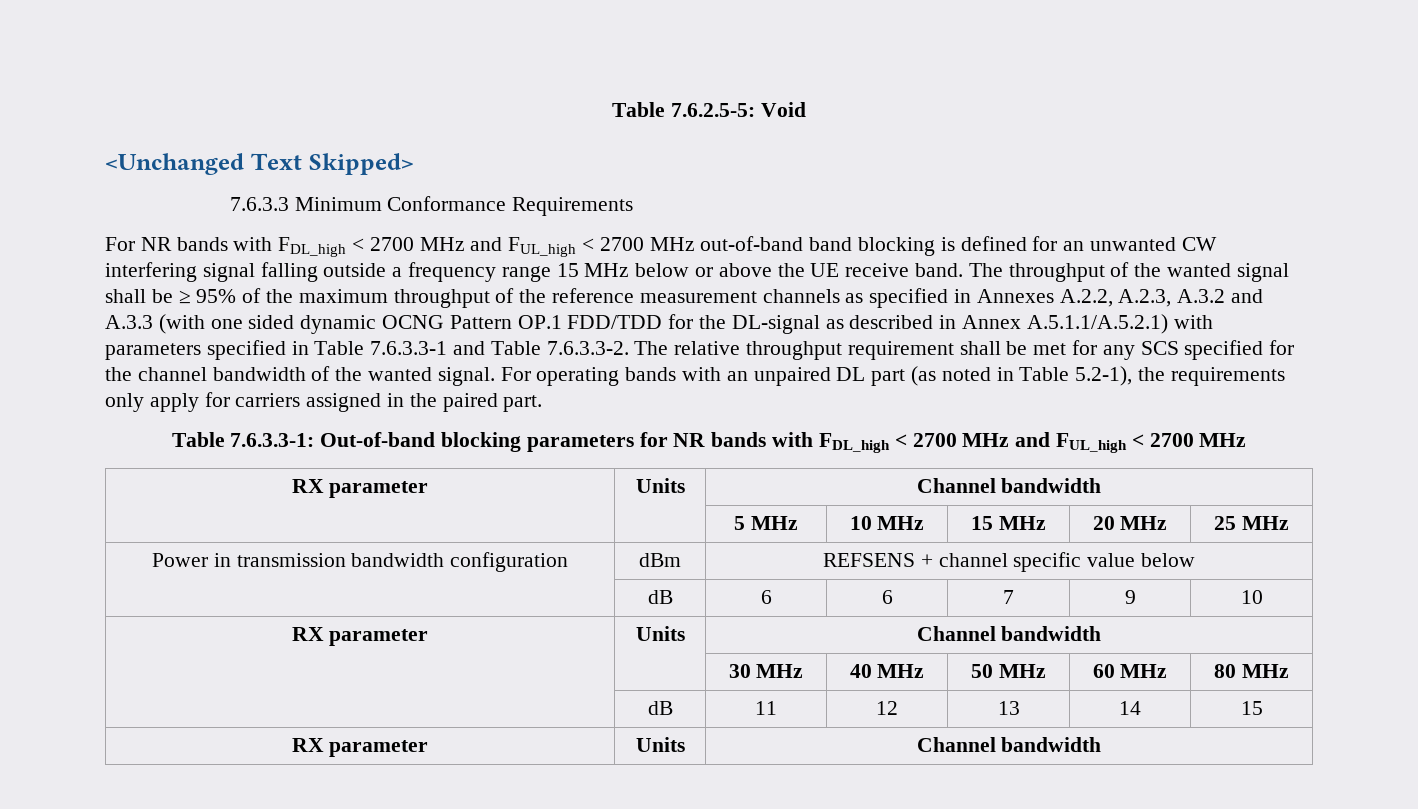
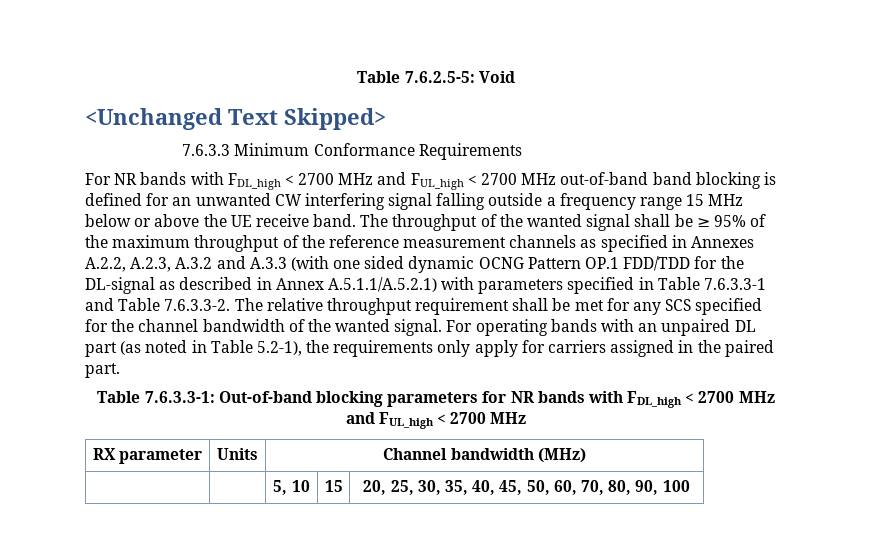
[734,516,798,530] [849,516,925,530] [971,516,1046,530] [1092,516,1168,530] [1214,516,1289,530] [151,552,569,572] [639,553,681,567] [822,552,1196,572] [647,590,673,604] [760,590,772,604] [881,590,893,604] [1003,590,1014,604] [1124,590,1136,604] [1240,590,1263,604] [291,627,429,646] [635,626,685,641] [916,626,1102,641] [728,664,804,678] [849,664,925,678] [971,664,1046,678] [1092,664,1168,678] [1214,664,1289,678] [647,701,673,715] [755,701,777,715] [876,701,898,715] [997,701,1020,715] [1119,701,1141,715] [1240,701,1263,715] [291,738,429,757] [635,737,685,752] [916,737,1102,752] // | | 5 MHz | 10 MHz | 15 MHz | 20 MHz | 25 MHz // Power in transmission bandwidth configuration | dBm | REFSENS + channel specific value below // | dB | 6 | 6 | 7 | 9 | 10 // RX parameter | Units | Channel bandwidth // | | 30 MHz | 40 MHz | 50 MHz | 60 MHz | 80 MHz // | dB | 11 | 12 | 13 | 14 | 15 // RX parameter | Units | Channel bandwidth -> [537,448,586,463] [273,480,310,495] [324,480,343,492] [363,480,690,495] (MHz) // | | 5, 10 | 15 | 20, 25, 30, 35, 40, 45, 50, 60, 70, 80, 90, 100

